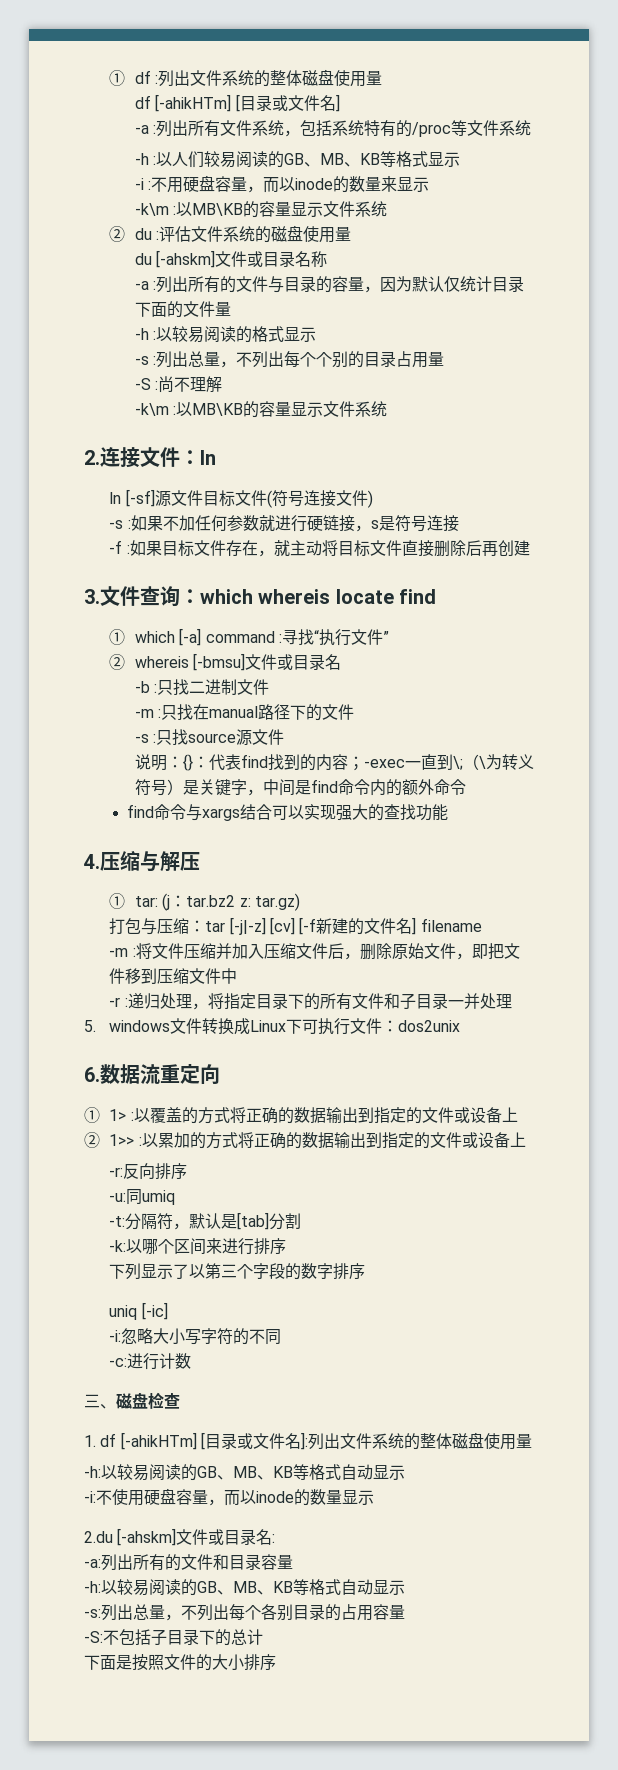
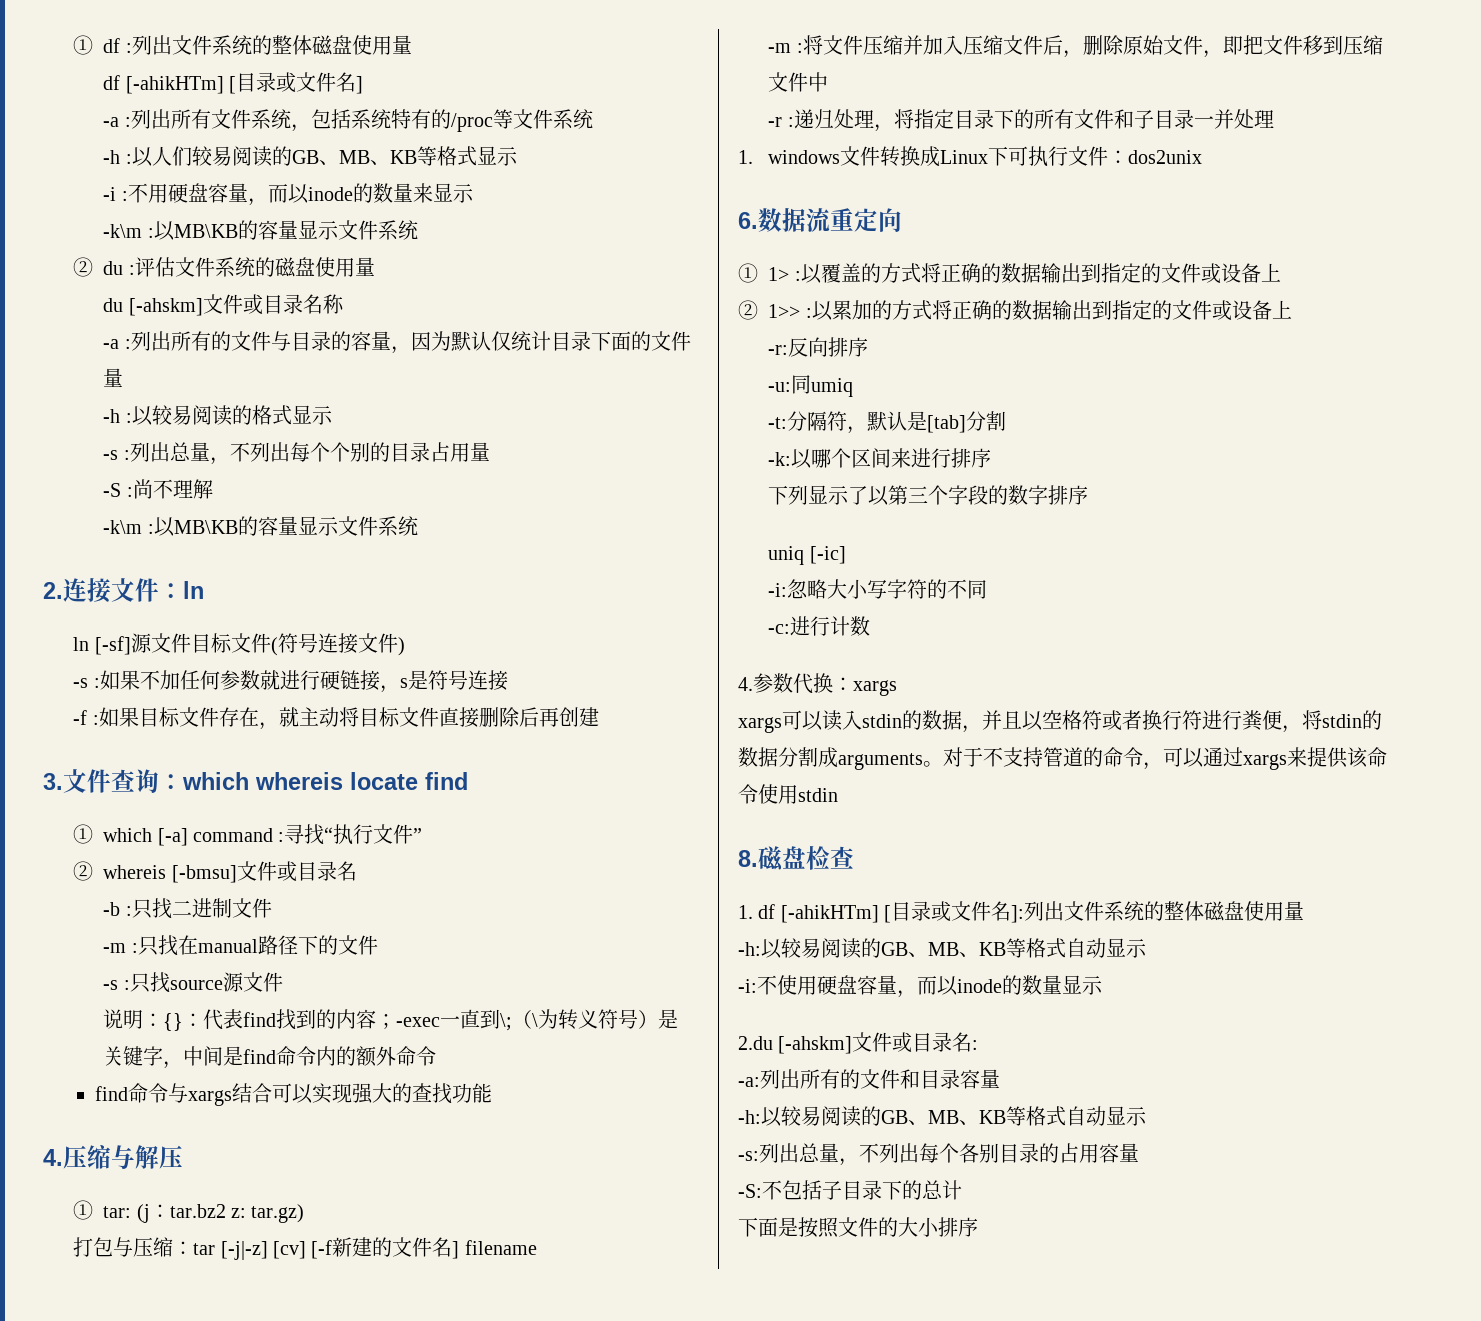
[84,1020,96,1032] 5. -> [738,150,753,164] 1.
[84,1394,116,1409] 三、 -> [738,673,897,696] [738,710,1382,733] [738,747,1387,770] [738,784,838,804] [738,850,758,867] 4.参数代换：xargs // xargs可以读入stdin的数据，并且以空格符或者换行符进行粪便，将stdin的数据分割成arguments。对于不支持管道的命令，可以通过xargs来提供该命令使用stdin // 8.

